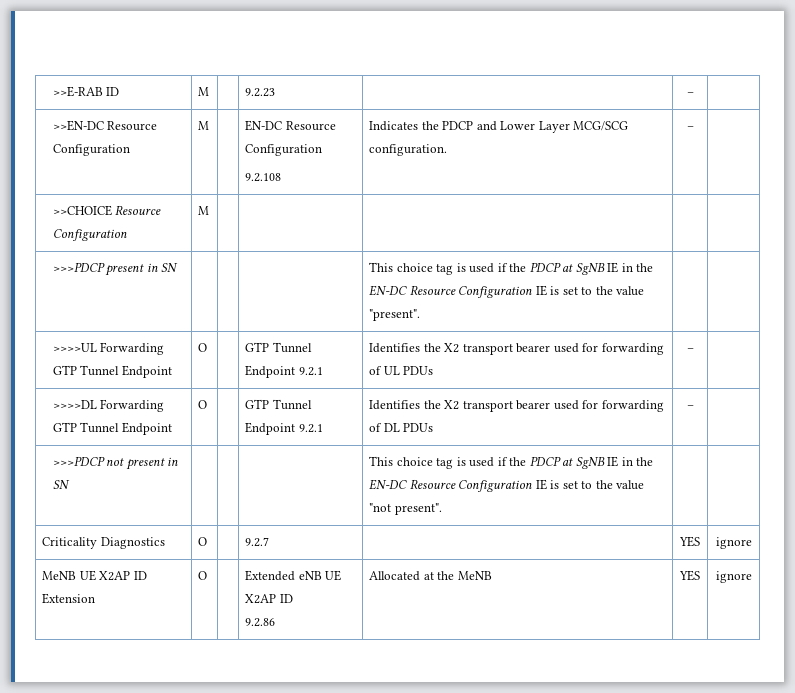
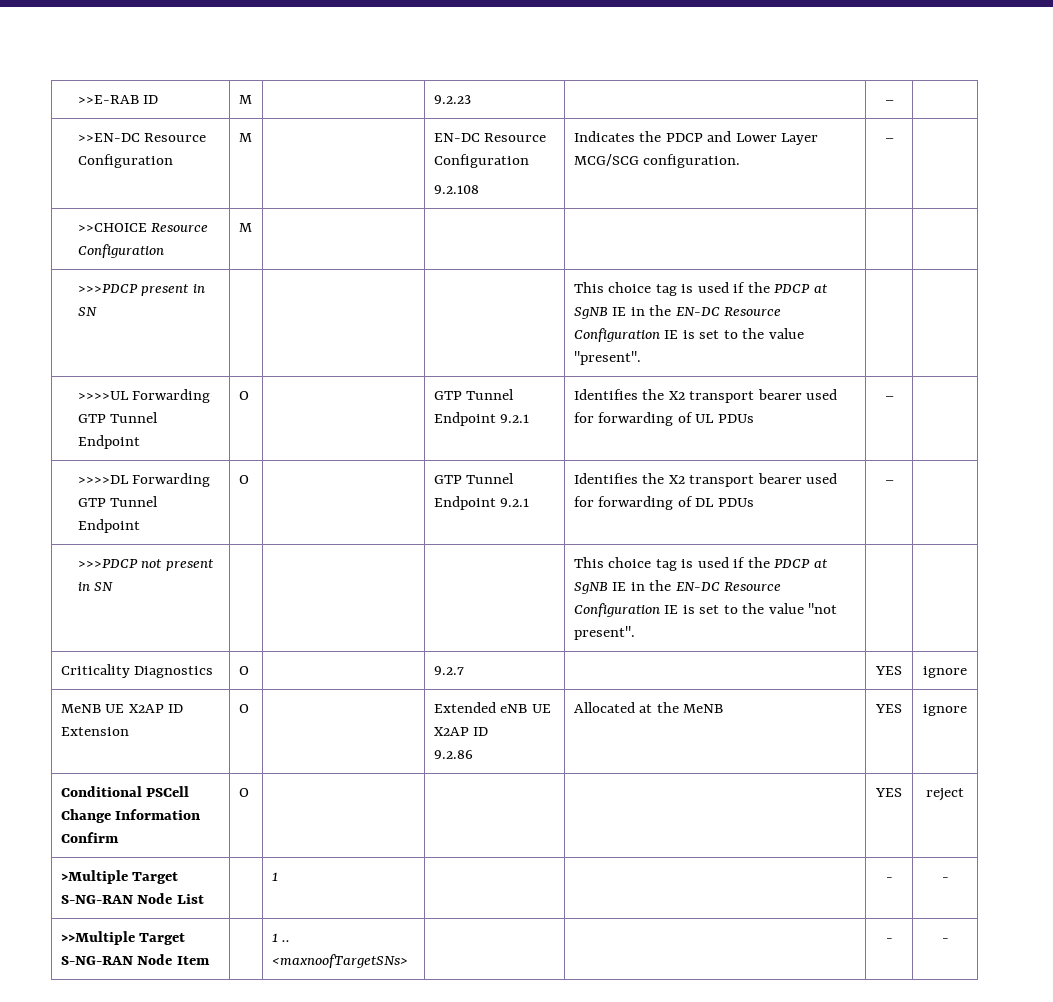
(752, 577) none -> [60,786,190,797] [60,809,201,823] [60,832,119,843] [238,788,249,797] [875,788,902,797] [926,788,964,801] [60,870,179,884] [60,893,204,904] [271,872,278,881] [885,877,893,881] [941,877,949,881] [60,931,186,945] [60,954,210,965] [271,933,291,942] [271,954,408,968] [885,938,893,942] [941,938,949,942] // Conditional PSCell Change Information Confirm | O | | | | YES | reject // >Multiple Target S-NG-RAN Node List | | 1 | | | - | - // >>Multiple Target S-NG-RAN Node Item | | 1 .. <maxnoofTargetSNs> | | | - | -

